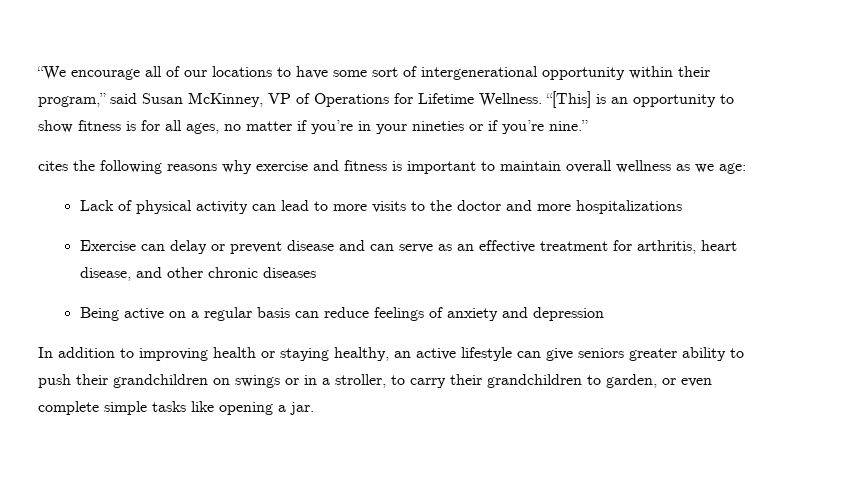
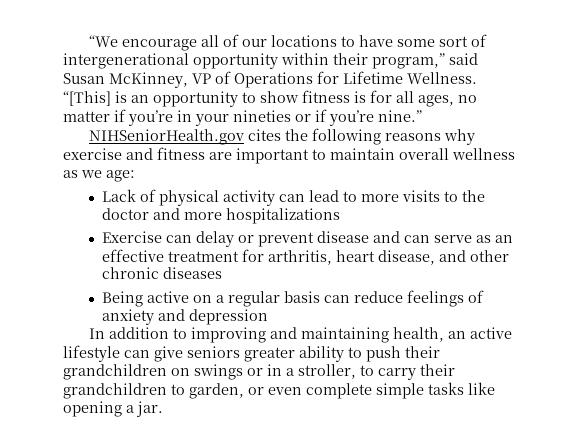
(588, 125) none -> [88,129,244,145] NIHSeniorHealth.gov
[392,161,402,171] is -> [209,152,232,160] are
[213,347,389,361] health or staying healthy, -> [269,327,444,343] and maintaining health,

